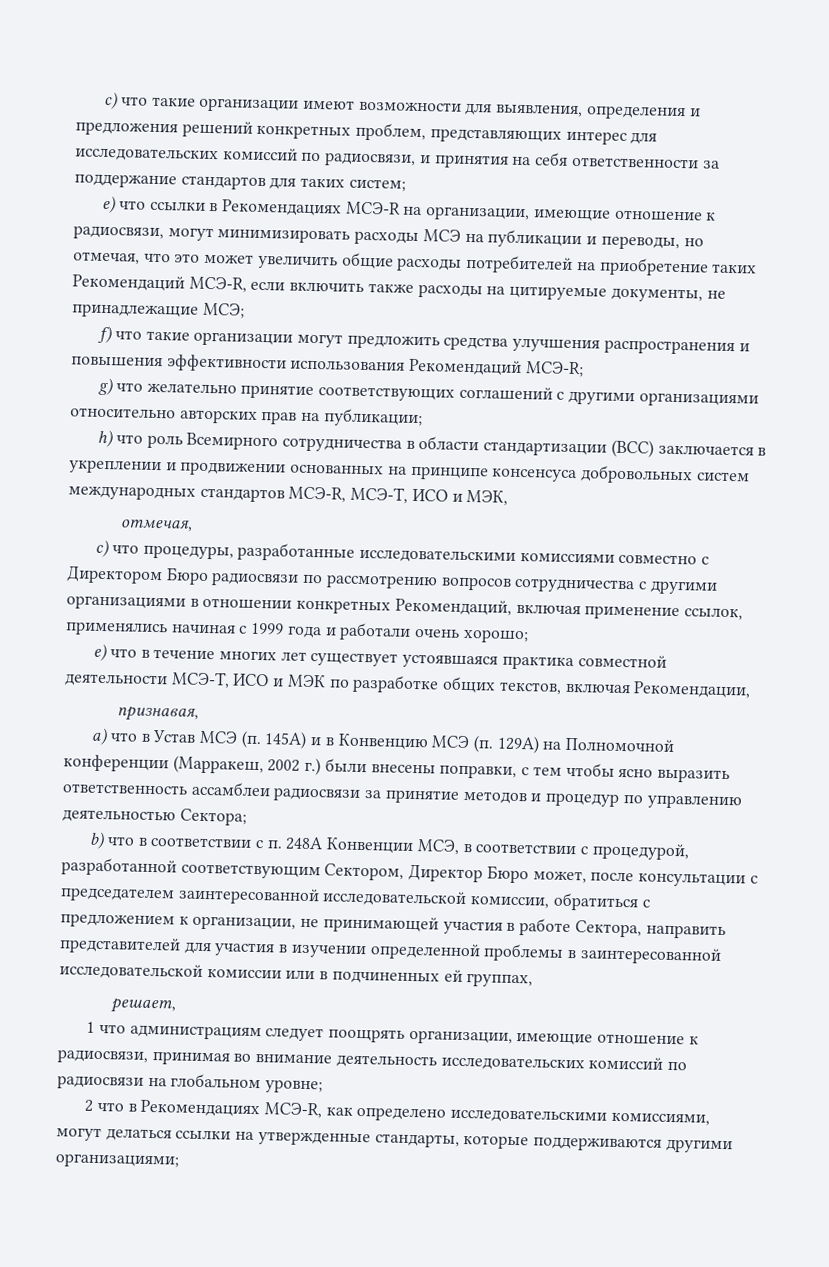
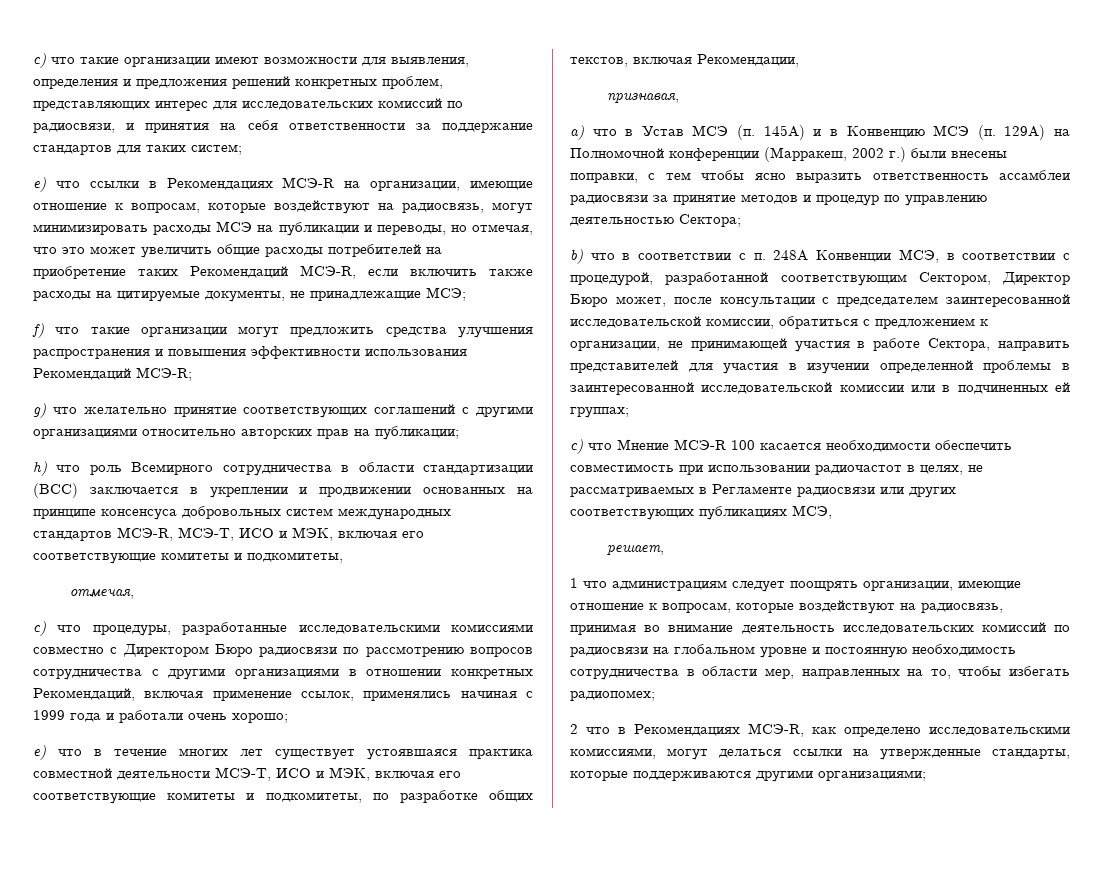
[73,225,164,241] радиосвязи, -> [131,200,484,214] вопросам, которые воздействуют на радиосвязь,
(509, 497) none -> [338,531,424,538] [33,552,343,564] включая его соответствующие комитеты и подкомитеты,
[286,674,326,688] МЭК -> [329,767,461,781] [33,792,362,804] МЭК, включая его соответствующие комитеты и подкомитеты,
[466,973,534,988] группах, -> [570,407,629,418] [570,439,1012,454] [570,464,983,475] [570,484,956,498] [570,505,832,520] группах; // c) что Мнение МСЭ-R 100 касается необходимости обеспечить совместимость при использовании радиочастот в целях, не рассматриваемых в Регламенте радиосвязи или других соответствующих публикациях МСЭ,
[57,1049,148,1064] радиосвязи, -> [662,600,1003,614] вопросам, которые воздействуют на радиосвязь,
[265,1079,324,1094] уровне; -> [760,644,1016,658] [570,666,1070,680] [570,690,655,701] уровне и постоянную необходимость сотрудничества в области мер, направленных на то, чтобы избегать радиопомех;

